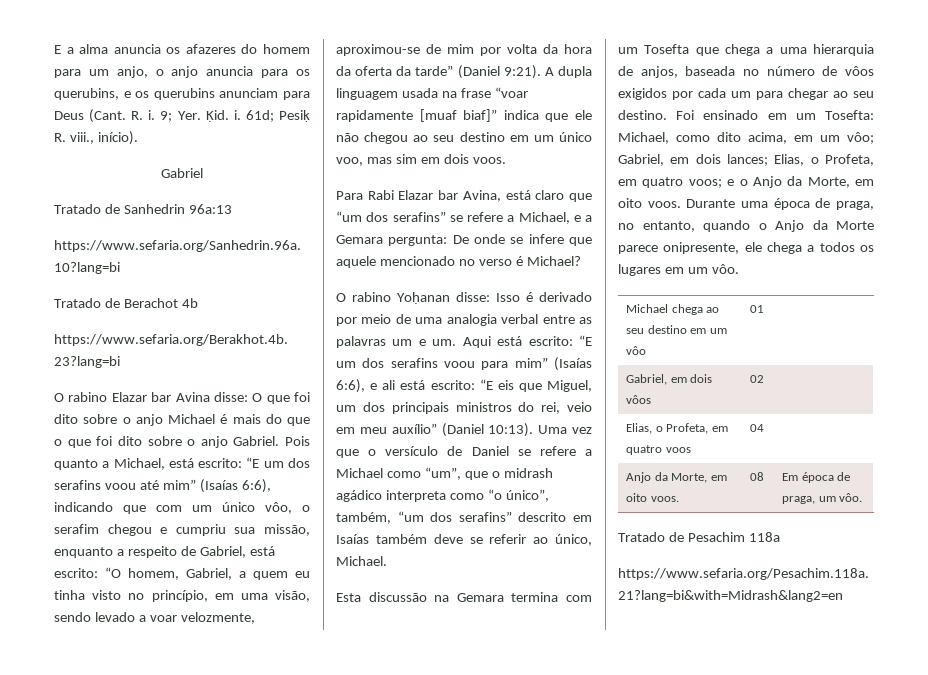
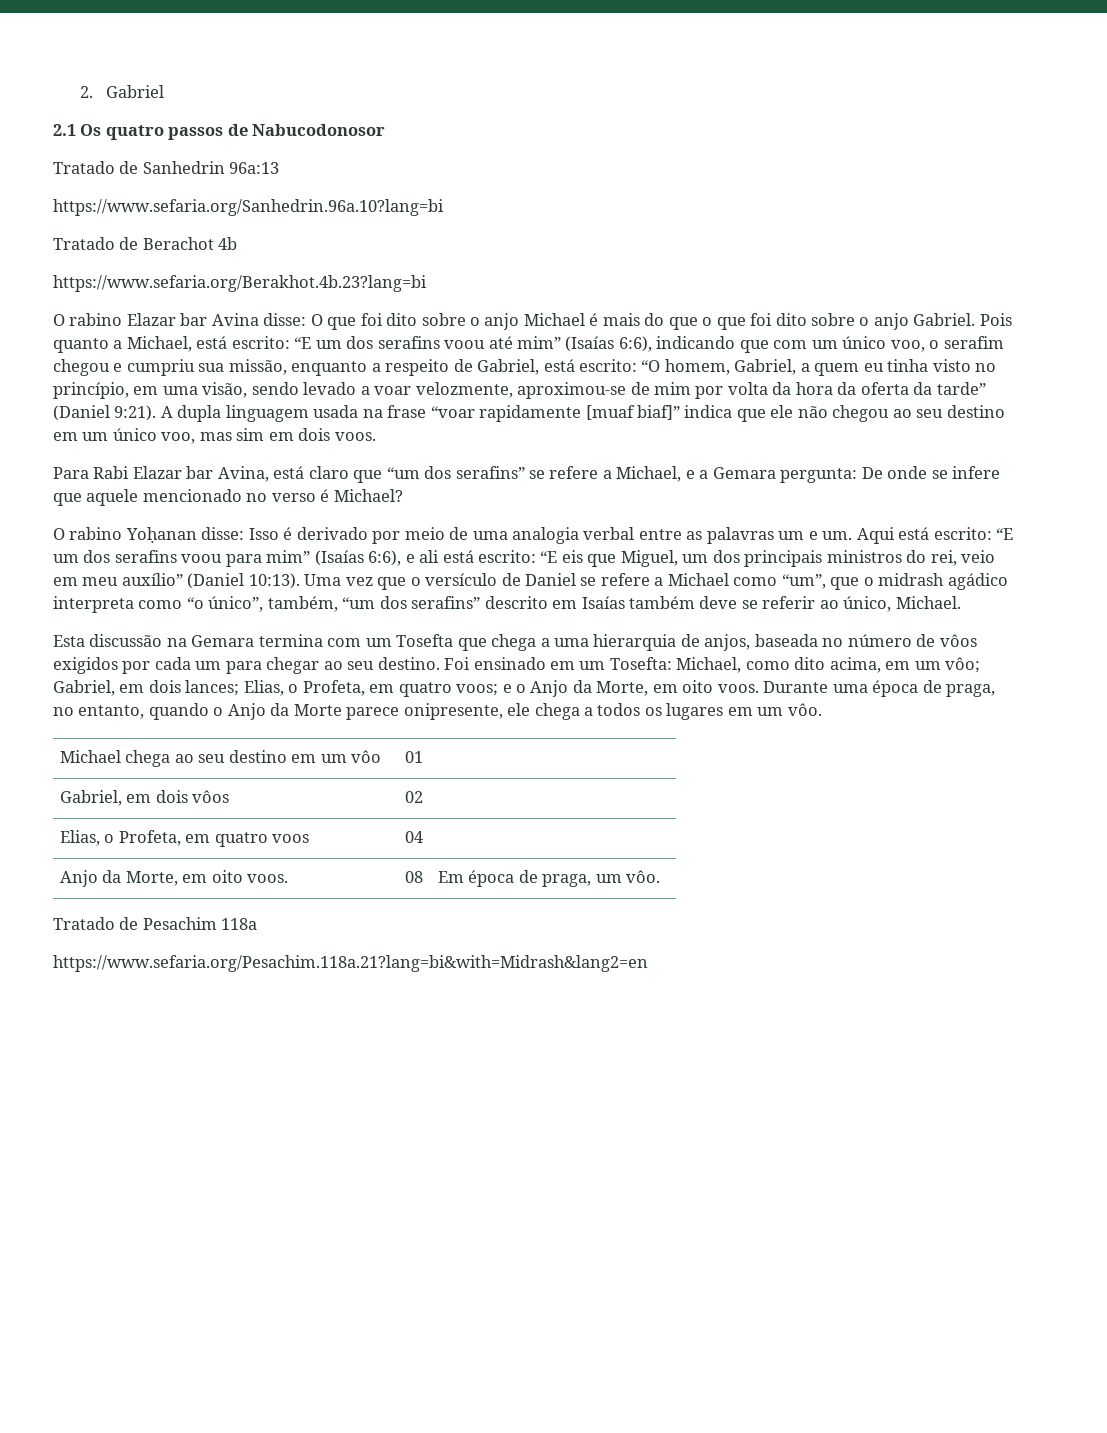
[54,44,310,54] [54,66,310,78] [54,88,310,100] [54,109,310,123] [54,131,138,145] [161,168,203,178] E a alma anuncia os afazeres do homem para um anjo, o anjo anuncia para os querubins, e os querubins anunciam para Deus (Cant. R. i. 9; Yer. Ḳid. i. 61d; Pesiḳ R. viii., início). // Gabriel -> [79,85,165,98] [53,124,386,140] 2. Gabriel // 2.1 Os quatro passos de Nabucodonosor
[265,502,292,514] vôo, -> [890,340,925,352] voo,

